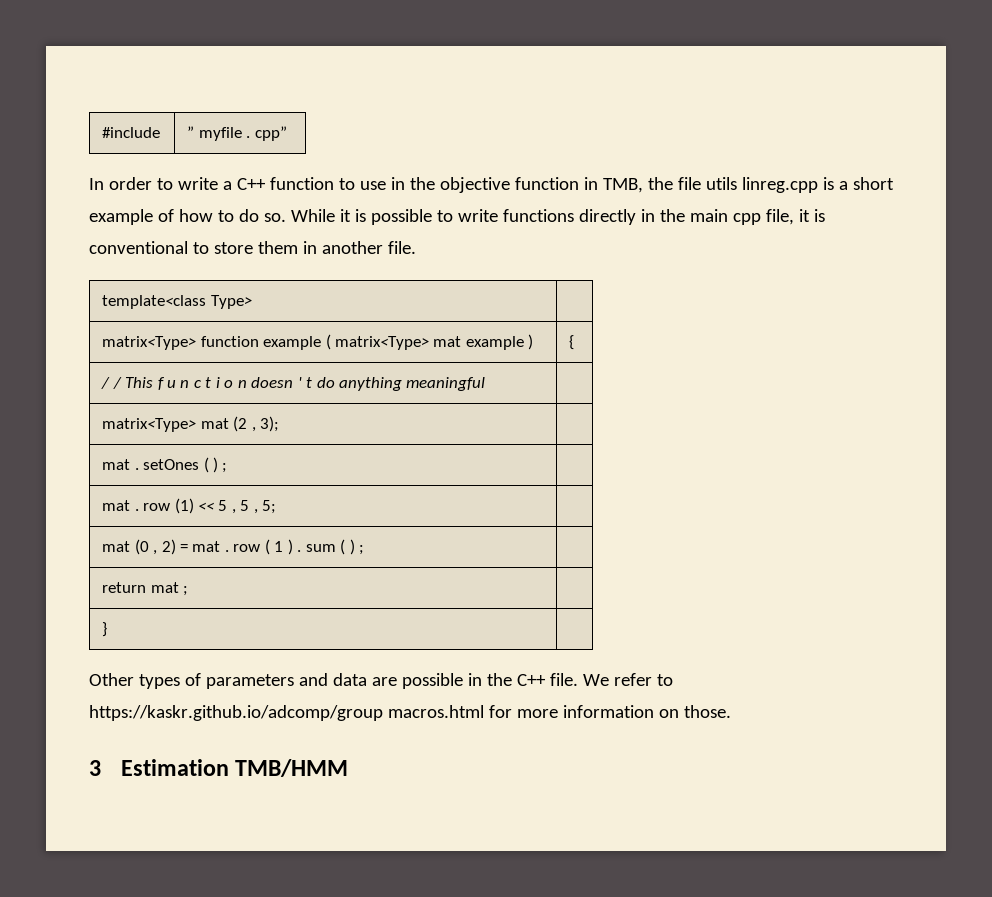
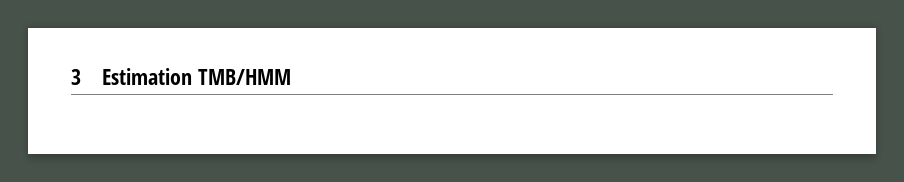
[102,127,161,138] [187,126,287,141] [89,177,894,193] [89,209,825,225] [89,241,416,254] [102,295,252,309] [102,334,534,350] [569,335,575,350] [101,377,486,391] [102,416,280,432] [102,457,228,473] [102,498,277,514] [102,539,365,555] [102,582,189,596] [102,622,108,637] [89,673,673,689] [89,705,731,721] #include | ” myfile . cpp” // In order to write a C++ function to use in the objective function in TMB, the file utils linreg.cpp is a short example of how to do so. While it is possible to write functions directly in the main cpp file, it is conventional to store them in another file. // template<class Type> | // matrix<Type> function example ( matrix<Type> mat example ) | { // / / This f u n c t i o n doesn ' t do anything meaningful | // matrix<Type> mat (2 , 3); | // mat . setOnes ( ) ; | // mat . row (1) << 5 , 5 , 5; | // mat (0 , 2) = mat . row ( 1 ) . sum ( ) ; | // return mat ; | // } | // Other types of parameters and data are possible in the C++ file. We refer to https://kaskr.github.io/adcomp/group macros.html for more information on those. // -> (71, 77) none

